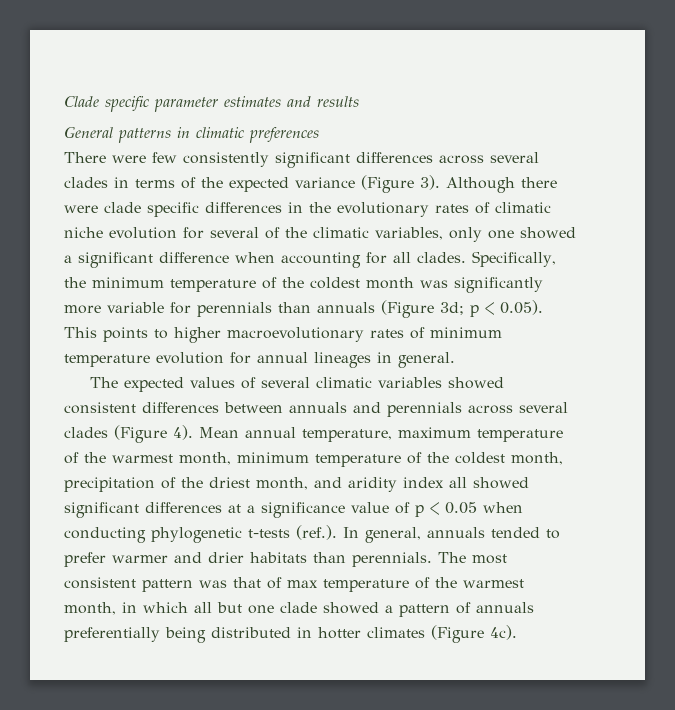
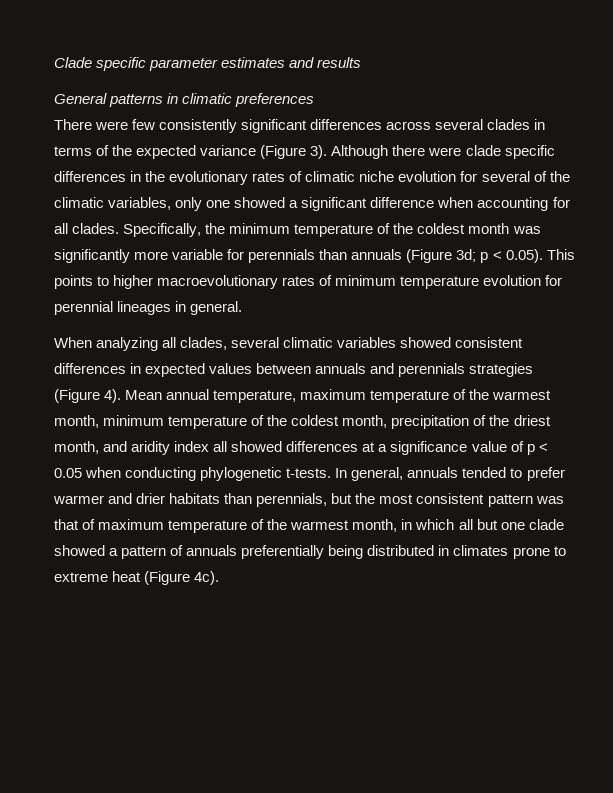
[257,352,308,363] annual -> [54,301,113,315] perennial
[89,377,256,392] The expected values of -> [54,337,228,351] When analyzing all clades,
(219, 407) none -> [130,363,253,377] in expected values
[468,402,568,414] [64,427,108,438] across several clades -> [469,363,534,377] strategies
[64,502,139,518] significant -> (283, 446) none
[248,525,337,540] t-tests (ref.). -> [286,468,332,478] t-tests.
[352,552,466,567] perennials. The -> [256,493,376,507] perennials, but the
[287,580,318,588] max -> [98,519,165,530] maximum
[318,627,425,639] hotter climates -> [453,545,566,559] [54,571,142,582] climates prone to extreme heat

